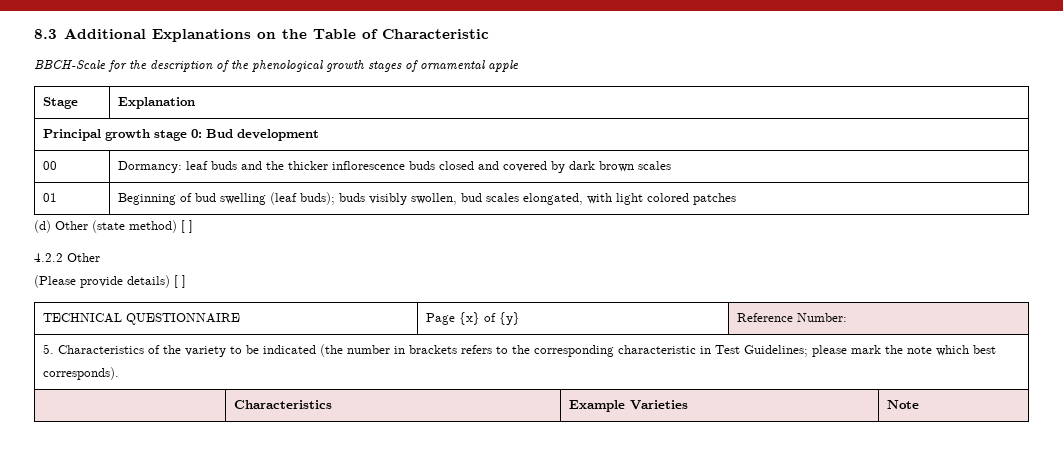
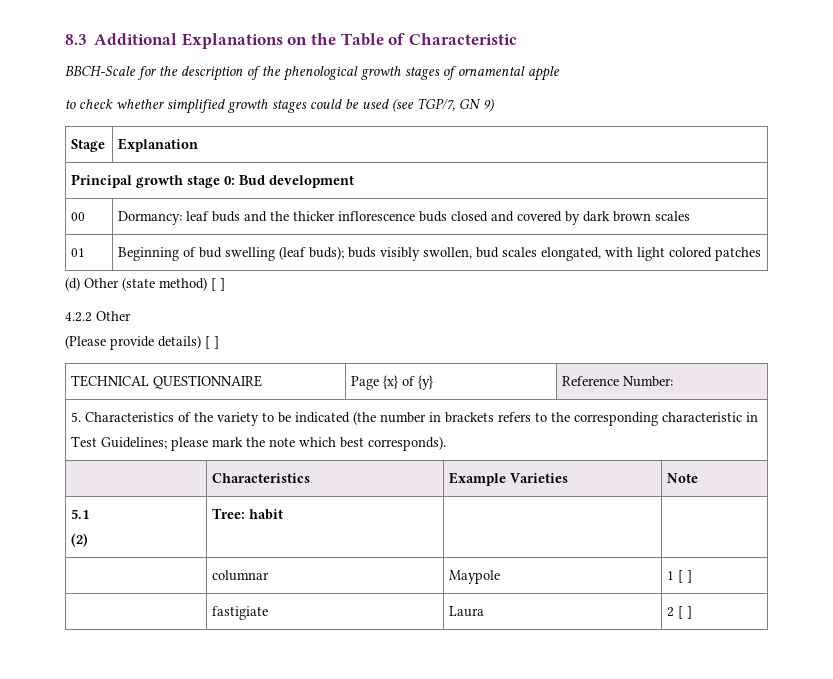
(519, 66) none -> [65,98,494,114] // to check whether simplified growth stages could be used (see TGP/7, GN 9)
(919, 404) none -> [71,509,90,519] [71,533,89,547] [212,508,284,520] [212,570,270,581] [449,570,501,584] [667,570,693,583] [212,606,269,620] [449,606,485,617] [667,606,693,619] // 5.1 // (2) | Tree: habit | | // | columnar | Maypole | 1 [ ] // | fastigiate | Laura | 2 [ ]

